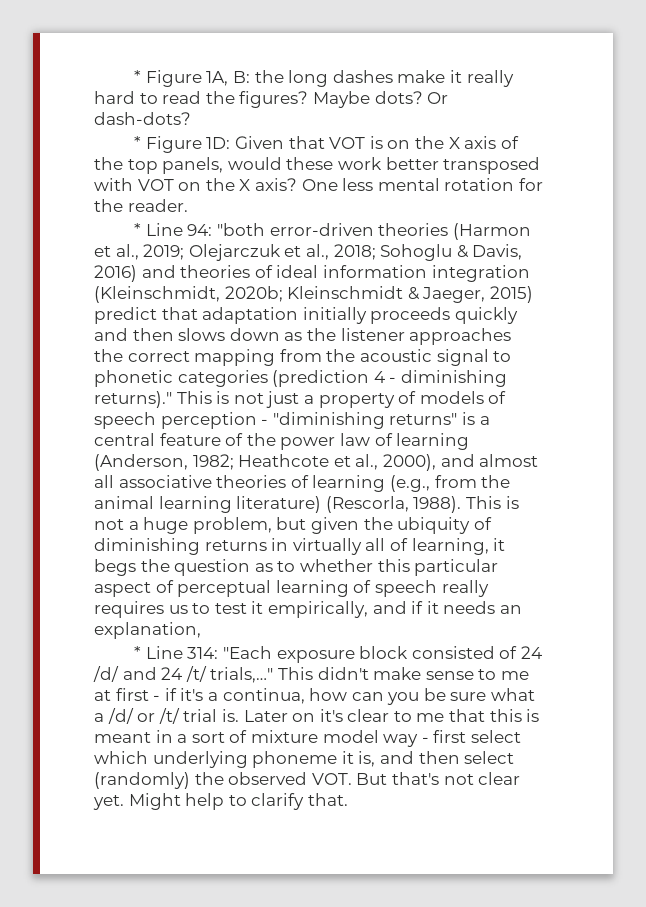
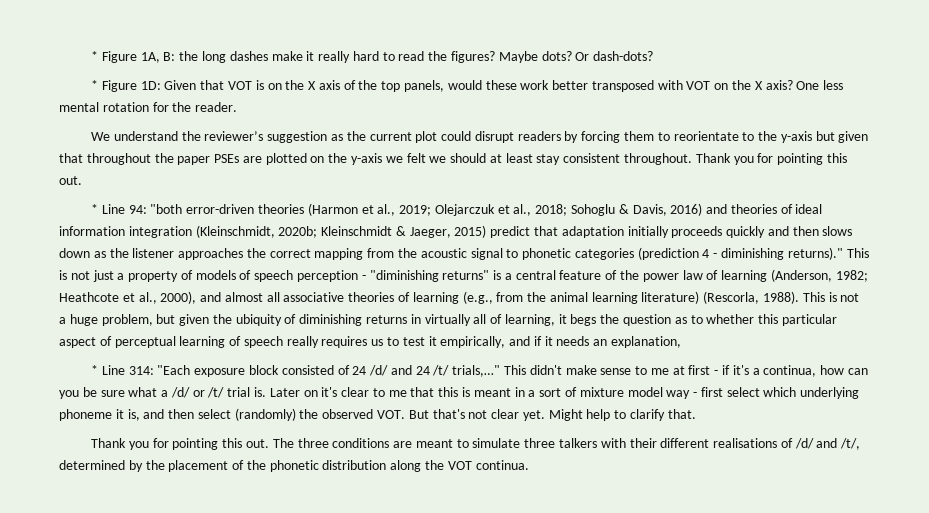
(188, 205) none -> [91,131,869,143] [59,153,847,165] [59,176,82,185] // We understand the reviewer’s suggestion as the current plot could disrupt readers by forcing them to reorientate to the y-axis but given that throughout the paper PSEs are plotted on the y-axis we felt we should at least stay consistent throughout. Thank you for pointing this out.
(348, 799) none -> [91,438,861,450] [59,460,529,472] // Thank you for pointing this out. The three conditions are meant to simulate three talkers with their different realisations of /d/ and /t/, determined by the placement of the phonetic distribution along the VOT continua.

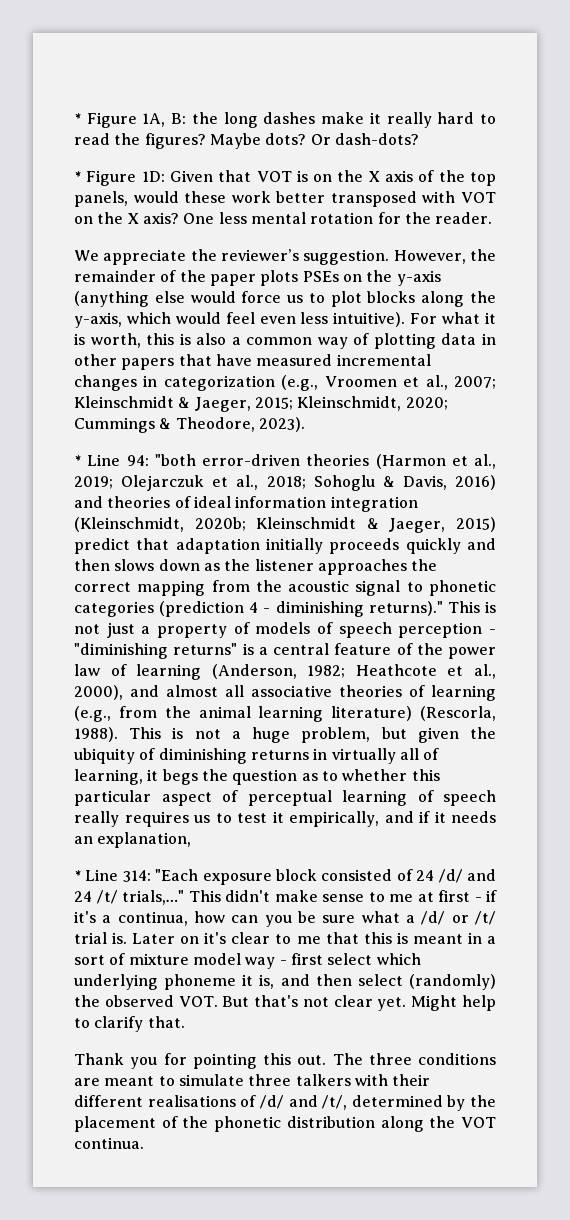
[113,131,178,141] understand -> [103,249,187,265] appreciate
[267,131,869,143] [59,153,847,165] [59,176,82,185] suggestion as the current plot could disrupt readers by forcing them to reorientate to the y-axis but given that throughout the paper PSEs are plotted on the y-axis we felt we should at least stay consistent throughout. Thank you for pointing this out. -> [303,249,496,265] [74,270,441,286] [74,291,496,307] [74,312,497,328] [74,333,497,349] [74,354,431,370] [74,375,496,391] [74,396,448,412] [74,417,305,433] suggestion. However, the remainder of the paper plots PSEs on the y-axis (anything else would force us to plot blocks along the y-axis, which would feel even less intuitive). For what it is worth, this is also a common way of plotting data in other papers that have measured incremental changes in categorization (e.g., Vroomen et al., 2007; Kleinschmidt & Jaeger, 2015; Kleinschmidt, 2020; Cummings & Theodore, 2023).

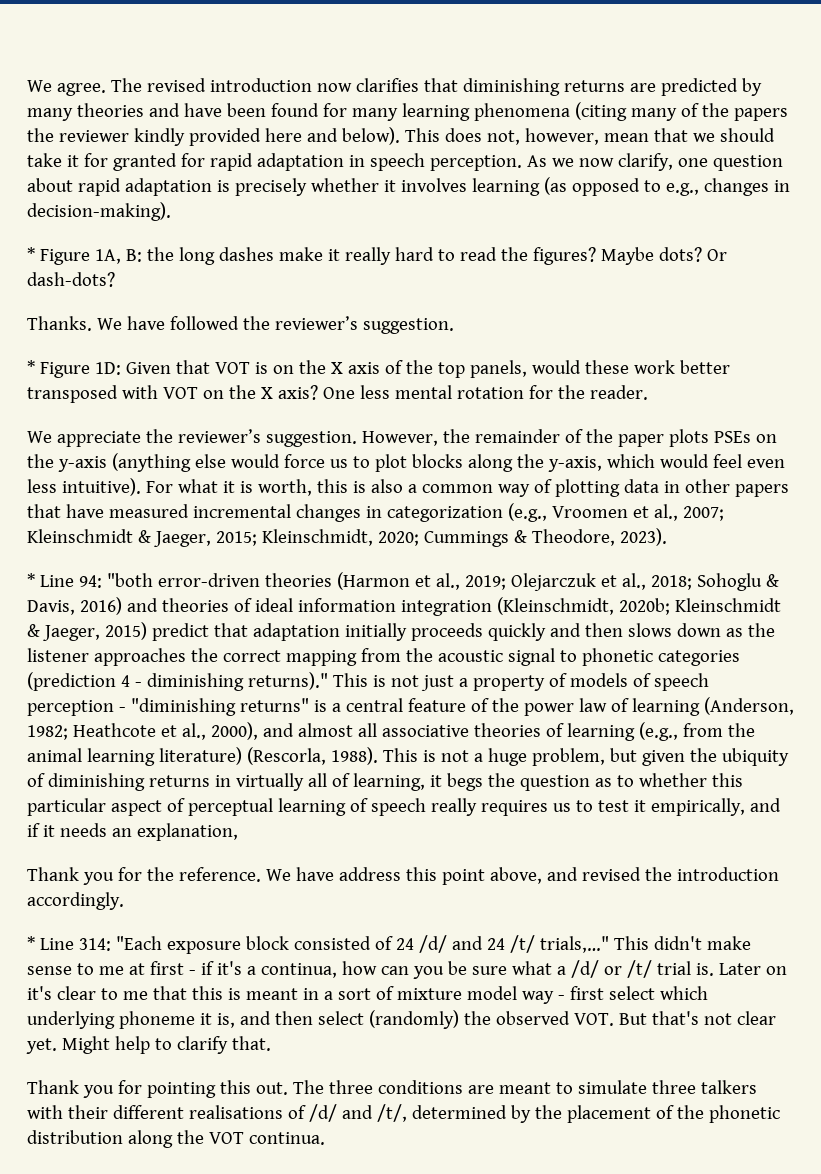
(74, 118) none -> [27,78,762,96] [27,102,788,121] [27,127,775,146] [27,153,783,171] [27,177,790,196] [27,202,171,221] We agree. The revised introduction now clarifies that diminishing returns are predicted by many theories and have been found for many learning phenomena (citing many of the papers the reviewer kindly provided here and below). This does not, however, mean that we should take it for granted for rapid adaptation in speech perception. As we now clarify, one question about rapid adaptation is precisely whether it involves learning (as opposed to e.g., changes in decision-making). //
(419, 139) none -> [27,316,454,334] // Thanks. We have followed the reviewer’s suggestion.
(192, 840) none -> [27,867,779,885] [27,892,124,910] // Thank you for the reference. We have address this point above, and revised the introduction accordingly.

